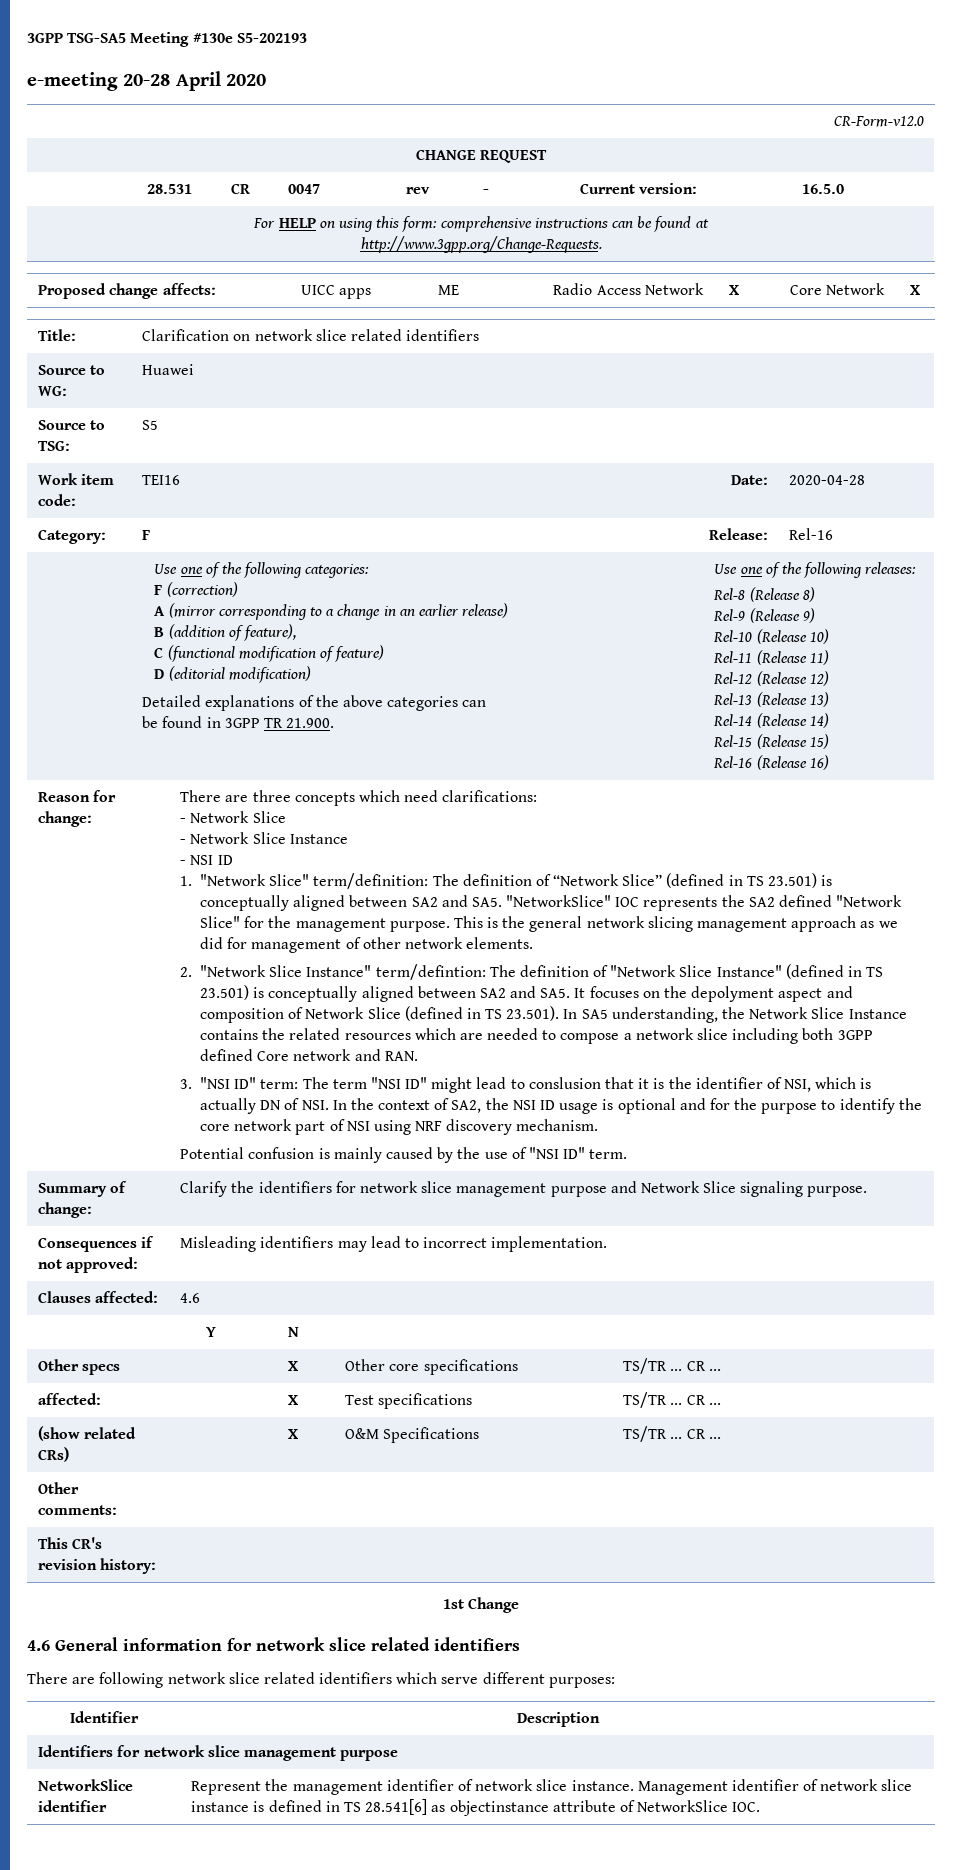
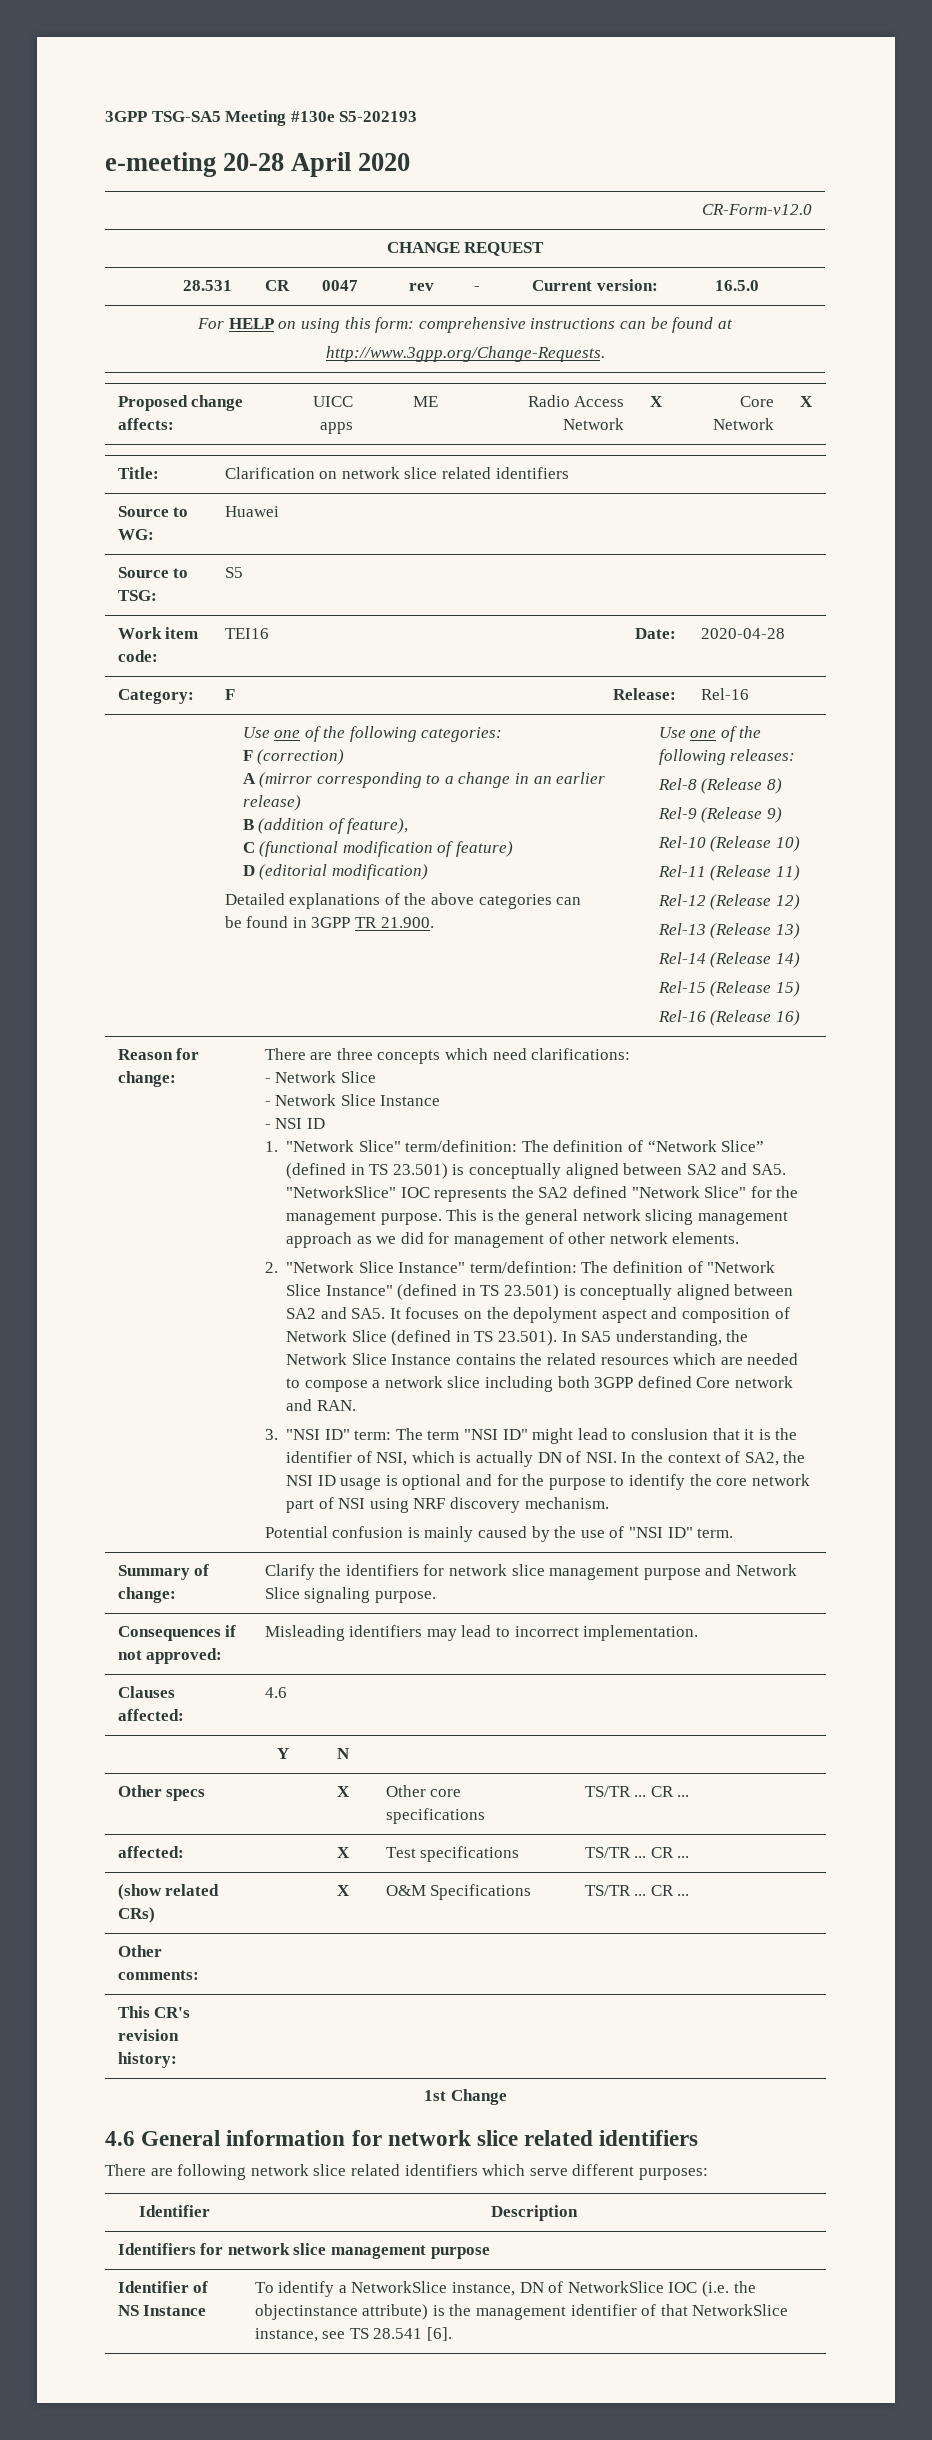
[38,1779,134,1791] [38,1800,108,1812] [191,1779,913,1795] [191,1799,761,1816] NetworkSlice identifier | Represent the management identifier of network slice instance. Management identifier of network slice instance is defined in TS 28.541[6] as objectinstance attribute of NetworkSlice IOC. -> [117,2281,209,2293] [117,2305,207,2316] [254,2281,756,2297] [254,2304,789,2320] [254,2327,452,2342] Identifier of NS Instance | To identify a NetworkSlice instance, DN of NetworkSlice IOC (i.e. the objectinstance attribute) is the management identifier of that NetworkSlice instance, see TS 28.541 [6].

